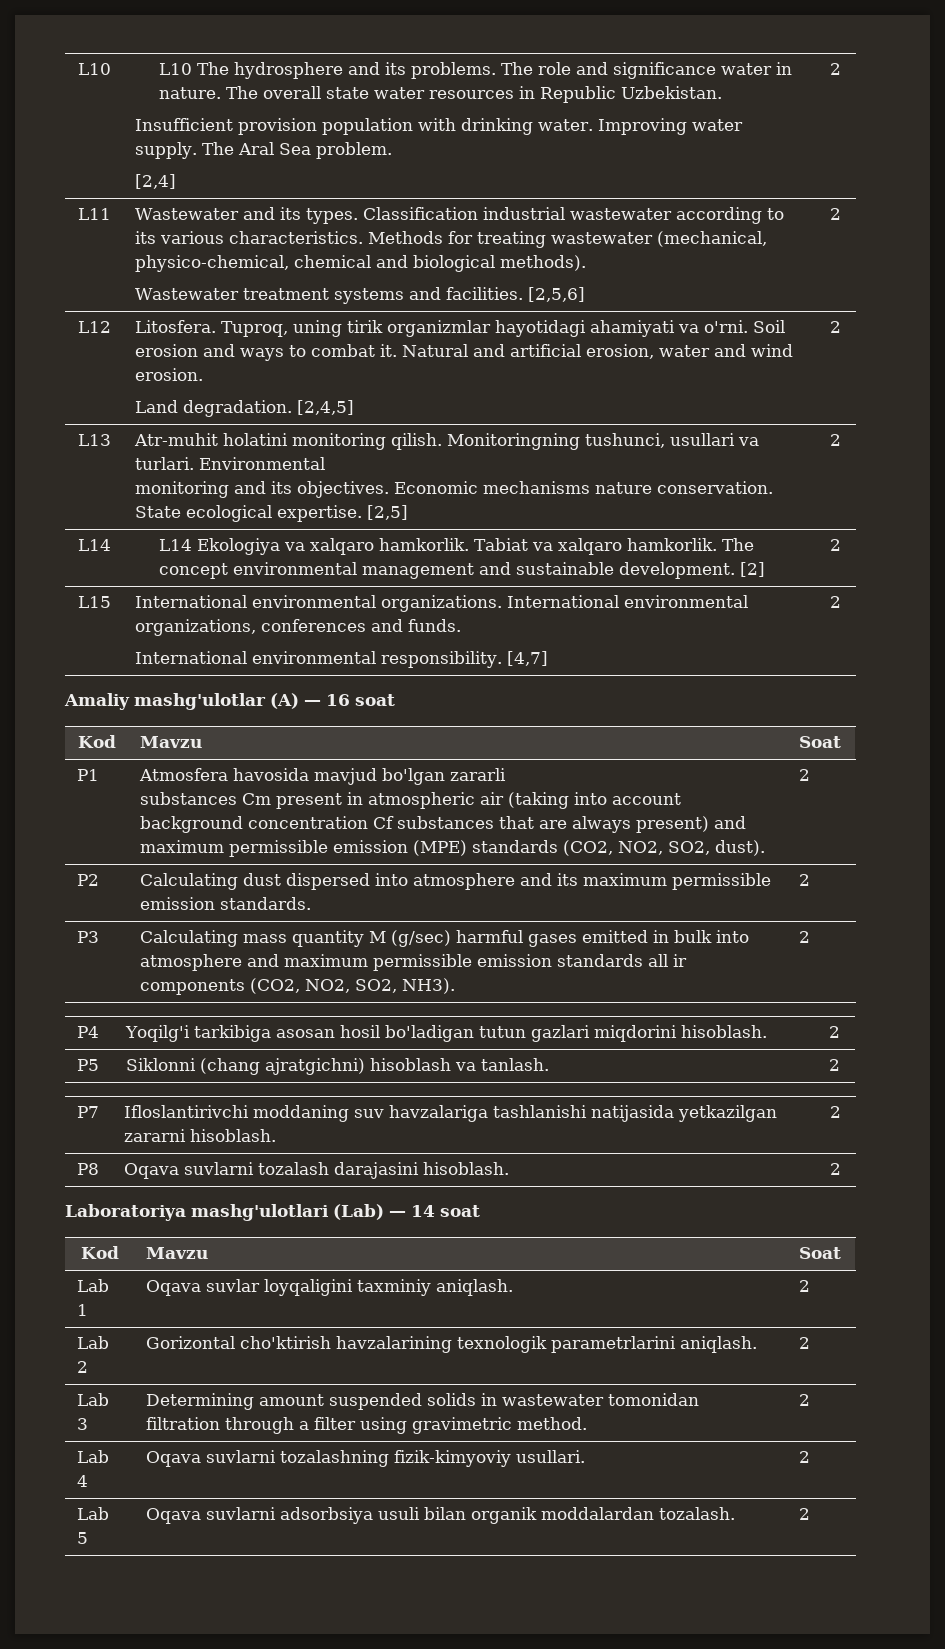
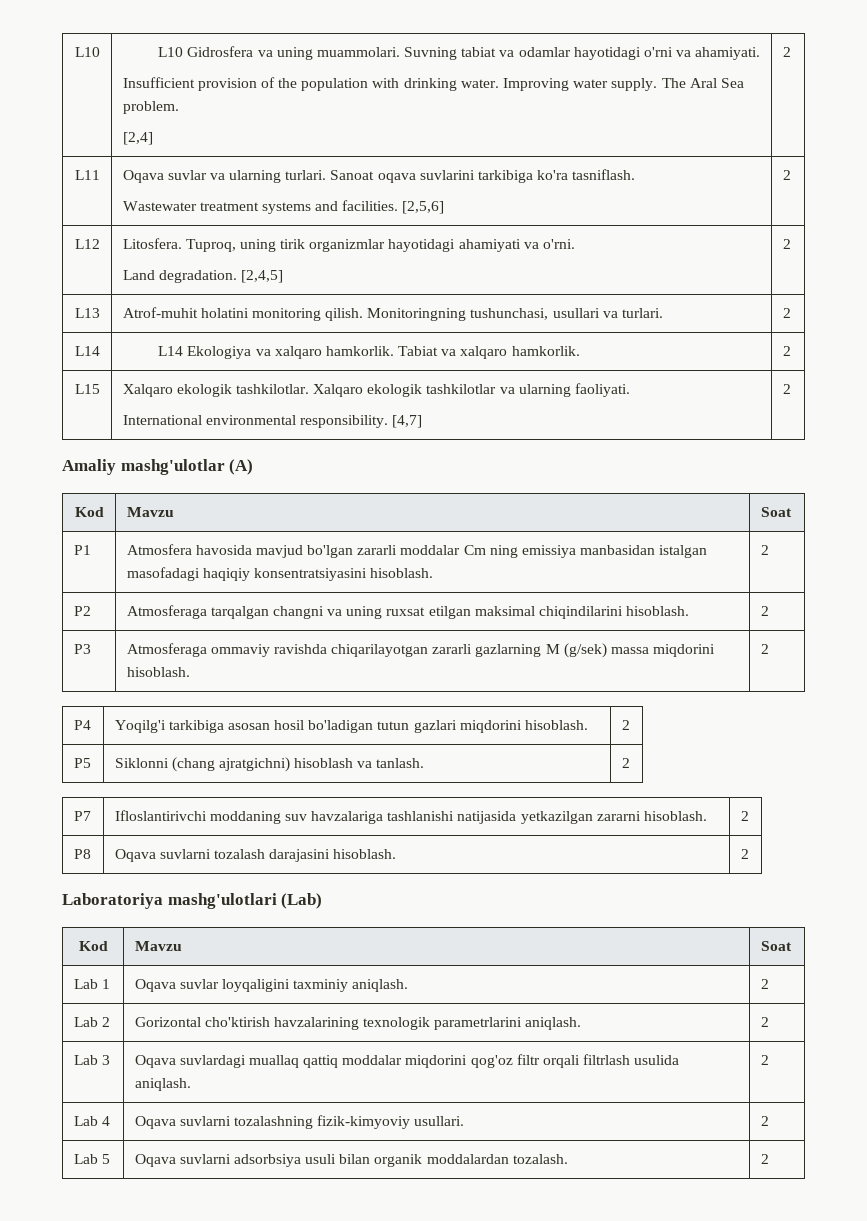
[197,62,793,79] [159,86,723,103] The hydrosphere and its problems. The role and significance water in nature. The overall state water resources in Republic Uzbekistan. -> [187,46,761,60] Gidrosfera va uning muammolari. Suvning tabiat va odamlar hayotidagi o'rni va ahamiyati.
(318, 126) none -> [260,77,298,88] of the
[135,207,785,224] [135,231,768,248] [135,255,587,272] Wastewater and its types. Classification industrial wastewater according to its various characteristics. Methods for treating wastewater (mechanical, physico-chemical, chemical and biological methods). -> [122,169,636,183] Oqava suvlar va ularning turlari. Sanoat oqava suvlarini tarkibiga ko'ra tasniflash.
[753,320,786,333] [135,344,794,361] [135,368,204,381] Soil erosion and ways to combat it. Natural and artificial erosion, water and wind erosion. -> (576, 244) none
[134,433,219,446] Atr-muhit -> [122,307,198,318] Atrof-muhit
[585,433,666,448] tushunci, -> [470,308,549,320] tushunchasi,
[199,457,326,470] [135,481,774,498] [135,505,409,522] Environmental // monitoring and its objectives. Economic mechanisms nature conservation. State ecological expertise. [2,5] -> (664, 313) none
[722,538,755,551] [159,562,766,579] [830,539,842,551] [78,596,111,608] [135,595,749,612] [135,619,462,636] The concept environmental management and sustainable development. [2] | 2 // L15 | International environmental organizations. International environmental organizations, conferences and funds. -> [782,346,791,356] [74,384,100,394] [122,383,631,397] | 2 // L15 | Xalqaro ekologik tashkilotlar. Xalqaro ekologik tashkilotlar va ularning faoliyati.
[304,694,395,706] — 16 soat -> (254, 467) none
[140,792,682,809] [140,816,747,833] [140,840,766,857] [799,769,811,781] [77,874,100,886] [140,873,772,890] [140,897,312,910] [799,874,811,886] [77,931,100,943] [140,930,750,947] [140,954,688,971] [140,978,456,995] // substances Cm present in atmospheric air (taking into account background concentration Cf substances that are always present) and maximum permissible emission (MPE) standards (CO2, NO2, SO2, dust). | 2 // P2 | Calculating dust dispersed into atmosphere and its maximum permissible emission standards. | 2 // P3 | Calculating mass quantity M (g/sec) harmful gases emitted in bulk into atmosphere and maximum permissible emission standards all ir components (CO2, NO2, SO2, NH3). -> [400,545,708,558] [126,567,434,581] [760,545,769,555] [73,606,91,616] [126,605,690,619] [760,606,769,616] [73,644,91,654] [126,643,716,658] [126,667,190,677] moddalar Cm ning emissiya manbasidan istalgan masofadagi haqiqiy konsentratsiyasini hisoblash. | 2 // P2 | Atmosferaga tarqalgan changni va uning ruxsat etilgan maksimal chiqindilarini hisoblash. | 2 // P3 | Atmosferaga ommaviy ravishda chiqarilayotgan zararli gazlarning M (g/sek) massa miqdorini hisoblash.
[389,1205,480,1217] — 14 soat -> (323, 901) none
[146,1393,700,1410] [146,1417,588,1434] Determining amount suspended solids in wastewater tomonidan filtration through a filter using gravimetric method. -> [134,1054,680,1068] [134,1078,191,1091] Oqava suvlardagi muallaq qattiq moddalar miqdorini qog'oz filtr orqali filtrlash usulida aniqlash.

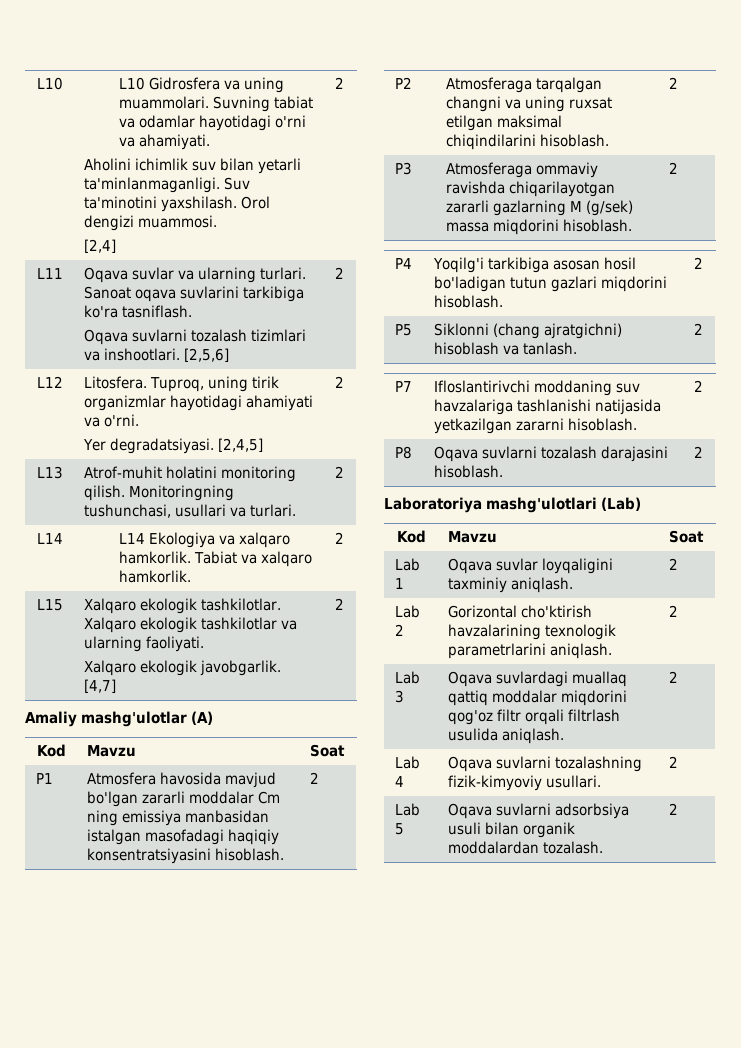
[122,77,744,91] [122,101,179,114] Insufficient provision of the population with drinking water. Improving water supply. The Aral Sea problem. -> [83,158,302,174] [83,177,250,193] [83,196,270,212] [83,215,217,231] Aholini ichimlik suv bilan yetarli ta'minlanmaganligi. Suv ta'minotini yaxshilash. Orol dengizi muammosi.
[122,200,399,214] Wastewater treatment systems and facilities. -> [83,329,306,345] [83,348,180,361] Oqava suvlarni tozalash tizimlari va inshootlari.
[122,270,237,283] Land degradation. -> [82,438,214,454] Yer degradatsiyasi.
[122,415,388,428] International environmental responsibility. -> [83,660,281,676] Xalqaro ekologik javobgarlik.

